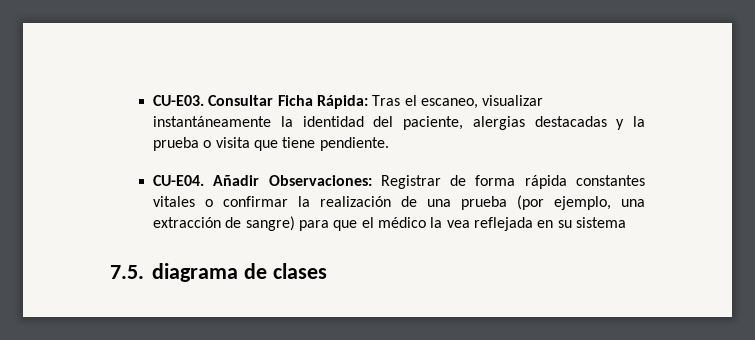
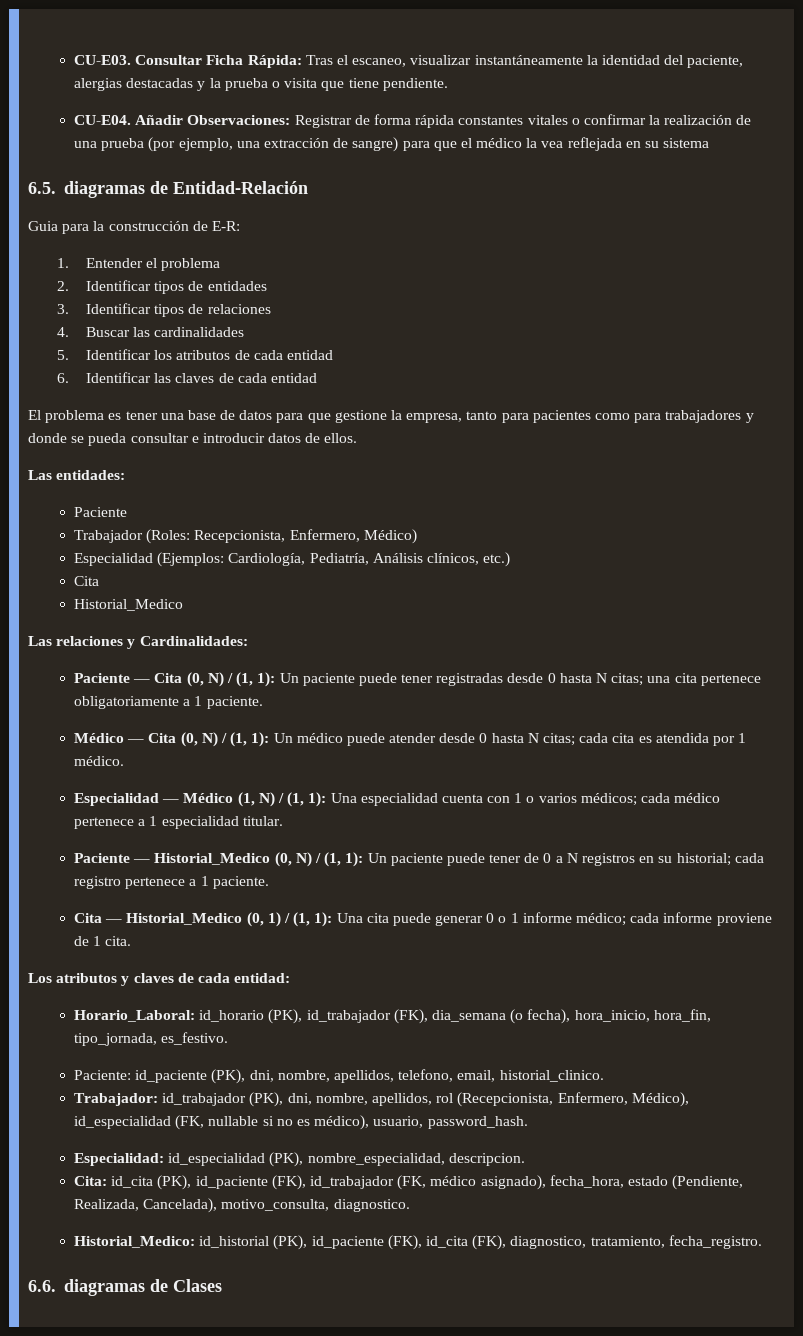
[110,263,327,282] 7.5. diagrama de clases -> [28,181,308,198] [28,221,240,234] [57,258,221,271] [57,280,267,294] [57,303,271,317] [57,327,245,337] [57,349,333,360] [57,372,317,383] [28,410,754,423] [28,433,358,446] [28,470,126,480] [74,507,128,517] [74,529,417,544] [74,552,511,567] [74,576,100,586] [74,599,184,611] [28,636,248,649] [74,672,761,687] [74,696,263,709] [74,732,747,747] [74,756,125,766] [74,792,721,807] [74,816,283,829] [74,852,764,867] [74,876,269,889] [74,912,772,927] [74,936,132,946] [28,973,291,986] [74,1009,711,1024] [74,1032,229,1046] [74,1069,604,1084] [74,1092,689,1107] [74,1115,528,1130] [74,1152,525,1167] [74,1175,744,1190] [74,1198,410,1213] [74,1235,762,1250] [28,1279,222,1296] 6.5. diagramas de Entidad-Relación // Guia para la construcción de E-R: // 1. Entender el problema // 2. Identificar tipos de entidades // 3. Identificar tipos de relaciones // 4. Buscar las cardinalidades // 5. Identificar los atributos de cada entidad // 6. Identificar las claves de cada entidad // El problema es tener una base de datos para que gestione la empresa, tanto para pacientes como para trabajadores y donde se pueda consultar e introducir datos de ellos. // Las entidades: // Paciente // Trabajador (Roles: Recepcionista, Enfermero, Médico) // Especialidad (Ejemplos: Cardiología, Pediatría, Análisis clínicos, etc.) // Cita // Historial_Medico // Las relaciones y Cardinalidades: // Paciente — Cita (0, N) / (1, 1): Un paciente puede tener registradas desde 0 hasta N citas; una cita pertenece obligatoriamente a 1 paciente. // Médico — Cita (0, N) / (1, 1): Un médico puede atender desde 0 hasta N citas; cada cita es atendida por 1 médico. // Especialidad — Médico (1, N) / (1, 1): Una especialidad cuenta con 1 o varios médicos; cada médico pertenece a 1 especialidad titular. // Paciente — Historial_Medico (0, N) / (1, 1): Un paciente puede tener de 0 a N registros en su historial; cada registro pertenece a 1 paciente. // Cita — Historial_Medico (0, 1) / (1, 1): Una cita puede generar 0 o 1 informe médico; cada informe proviene de 1 cita. // Los atributos y claves de cada entidad: // Horario_Laboral: id_horario (PK), id_trabajador (FK), dia_semana (o fecha), hora_inicio, hora_fin, tipo_jornada, es_festivo. // Paciente: id_paciente (PK), dni, nombre, apellidos, telefono, email, historial_clinico. // Trabajador: id_trabajador (PK), dni, nombre, apellidos, rol (Recepcionista, Enfermero, Médico), id_especialidad (FK, nullable si no es médico), usuario, password_hash. // Especialidad: id_especialidad (PK), nombre_especialidad, descripcion. // Cita: id_cita (PK), id_paciente (FK), id_trabajador (FK, médico asignado), fecha_hora, estado (Pendiente, Realizada, Cancelada), motivo_consulta, diagnostico. // Historial_Medico: id_historial (PK), id_paciente (FK), id_cita (FK), diagnostico, tratamiento, fecha_registro. // 6.6. diagramas de Clases

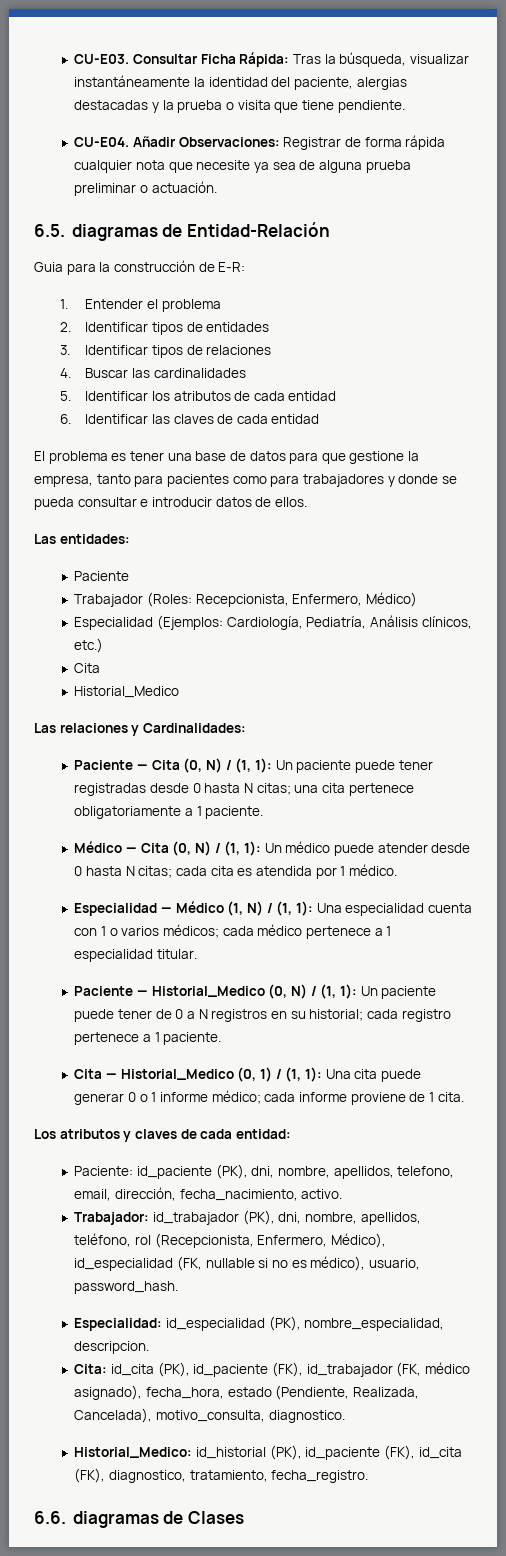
[336,55,407,67] el escaneo, -> [324,52,407,67] la búsqueda,
[458,114,752,125] [74,137,710,152] constantes vitales o confirmar la realización de una prueba (por ejemplo, una extracción de sangre) para que el médico la vea reflejada en su sistema -> [74,160,411,173] [74,181,217,196] cualquier nota que necesite ya sea de alguna prueba preliminar o actuación.
[74,1009,711,1024] [74,1032,229,1046] // Horario_Laboral: id_horario (PK), id_trabajador (FK), dia_semana (o fecha), hora_inicio, hora_fin, tipo_jornada, es_festivo. -> (291, 1134) none
[499,1070,604,1082] historial_clinico. -> [115,1187,343,1201] dirección, fecha_nacimiento, activo.
(432, 1099) none -> [74,1233,132,1247] teléfono,

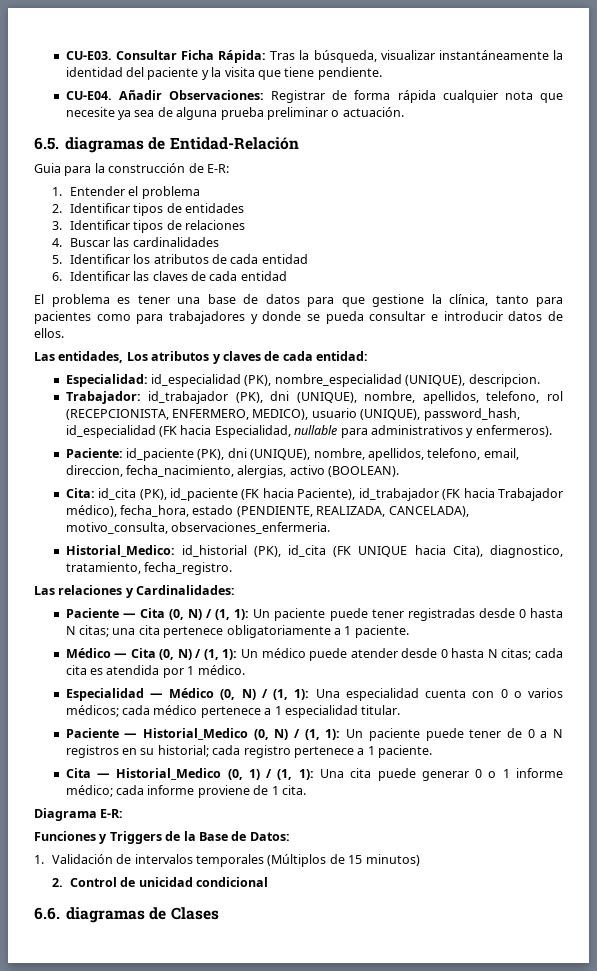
[294,77,407,90] [74,100,235,113] paciente, alergias destacadas y la prueba o -> [147,67,222,80] paciente y la
[34,475,93,487] empresa, -> [449,294,488,306] clínica,
[59,534,130,544] [74,571,130,581] [74,592,418,607] [74,615,472,630] [74,638,104,653] [74,663,101,673] [74,686,180,698] entidades: // Paciente // Trabajador (Roles: Recepcionista, Enfermero, Médico) // Especialidad (Ejemplos: Cardiología, Pediatría, Análisis clínicos, etc.) // Cita // Historial_Medico -> [58,351,368,364] [65,374,540,387] [65,391,564,404] [65,408,520,421] [65,425,552,438] [65,448,519,461] [65,465,400,478] [65,488,563,501] [65,505,469,517] [65,522,331,534] [65,545,564,558] [65,562,233,575] entidades, Los atributos y claves de cada entidad: // Especialidad: id_especialidad (PK), nombre_especialidad (UNIQUE), descripcion. // Trabajador: id_trabajador (PK), dni (UNIQUE), nombre, apellidos, telefono, rol (RECEPCIONISTA, ENFERMERO, MEDICO), usuario (UNIQUE), password_hash, id_especialidad (FK hacia Especialidad, nullable para administrativos y enfermeros). // Paciente: id_paciente (PK), dni (UNIQUE), nombre, apellidos, telefono, email, direccion, fecha_nacimiento, alergias, activo (BOOLEAN). // Cita: id_cita (PK), id_paciente (FK hacia Paciente), id_trabajador (FK hacia Trabajador médico), fecha_hora, estado (PENDIENTE, REALIZADA, CANCELADA), motivo_consulta, observaciones_enfermeria. // Historial_Medico: id_historial (PK), id_cita (FK UNIQUE hacia Cita), diagnostico, tratamiento, fecha_registro.
[227,901,244,916] (1, -> [220,689,236,700] (0,
[101,926,107,936] 1 -> [500,689,508,698] 0
[34,1129,291,1142] [74,1164,455,1179] [74,1187,343,1201] [74,1210,421,1225] [74,1233,387,1248] [74,1256,420,1271] [74,1281,179,1294] [74,1316,445,1331] [74,1341,150,1354] [74,1362,470,1377] [74,1385,420,1400] [74,1408,345,1423] [74,1445,462,1460] [74,1468,369,1483] Los atributos y claves de cada entidad: // Paciente: id_paciente (PK), dni, nombre, apellidos, telefono, email, dirección, fecha_nacimiento, activo. // Trabajador: id_trabajador (PK), dni, nombre, apellidos, teléfono, rol (Recepcionista, Enfermero, Médico), id_especialidad (FK, nullable si no es médico), usuario, password_hash. // Especialidad: id_especialidad (PK), nombre_especialidad, descripcion. // Cita: id_cita (PK), id_paciente (FK), id_trabajador (FK, médico asignado), fecha_hora, estado (Pendiente, Realizada, Cancelada), motivo_consulta, diagnostico. // Historial_Medico: id_historial (PK), id_paciente (FK), id_cita (FK), diagnostico, tratamiento, fecha_registro. -> [34,808,124,821] [34,831,290,844] [34,854,420,867] [51,877,268,887] Diagrama E-R: // Funciones y Triggers de la Base de Datos: // 1. Validación de intervalos temporales (Múltiplos de 15 minutos) // 2. Control de unicidad condicional

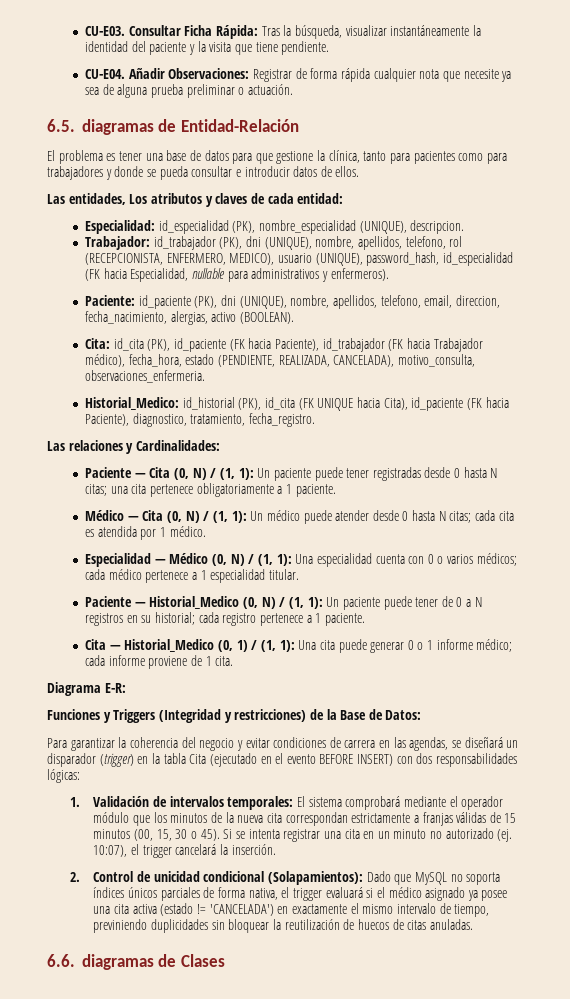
[34,163,229,176] [51,186,200,199] [51,203,244,216] [51,220,245,233] [51,237,219,247] [51,254,308,264] [51,271,287,281] // Guia para la construcción de E-R: // 1. Entender el problema // 2. Identificar tipos de entidades // 3. Identificar tipos de relaciones // 4. Buscar las cardinalidades // 5. Identificar los atributos de cada entidad // 6. Identificar las claves de cada entidad -> (299, 125) none
(483, 551) none -> [411,397,509,411] [85,414,130,426] id_paciente (FK hacia Paciente),
(162, 837) none -> [158,709,307,723] (Integridad y restricciones)
[34,854,420,867] 1. Validación de intervalos temporales (Múltiplos de 15 minutos) -> [47,736,519,751] [47,753,518,767] [47,769,80,783] [70,796,504,810] [93,812,517,826] [93,828,513,842] [93,844,276,858] Para garantizar la coherencia del negocio y evitar condiciones de carrera en las agendas, se diseñará un disparador (trigger) en la tabla Cita (ejecutado en el evento BEFORE INSERT) con dos responsabilidades lógicas: // 1. Validación de intervalos temporales: El sistema comprobará mediante el operador módulo que los minutos de la nueva cita correspondan estrictamente a franjas válidas de 15 minutos (00, 15, 30 o 45). Si se intenta registrar una cita en un minuto no autorizado (ej. 10:07), el trigger cancelará la inserción.
(268, 882) none -> [268,871,501,885] [93,887,508,901] [93,903,490,917] [93,919,473,933] (Solapamientos): Dado que MySQL no soporta índices únicos parciales de forma nativa, el trigger evaluará si el médico asignado ya posee una cita activa (estado != 'CANCELADA') en exactamente el mismo intervalo de tiempo, previniendo duplicidades sin bloquear la reutilización de huecos de citas anuladas.

